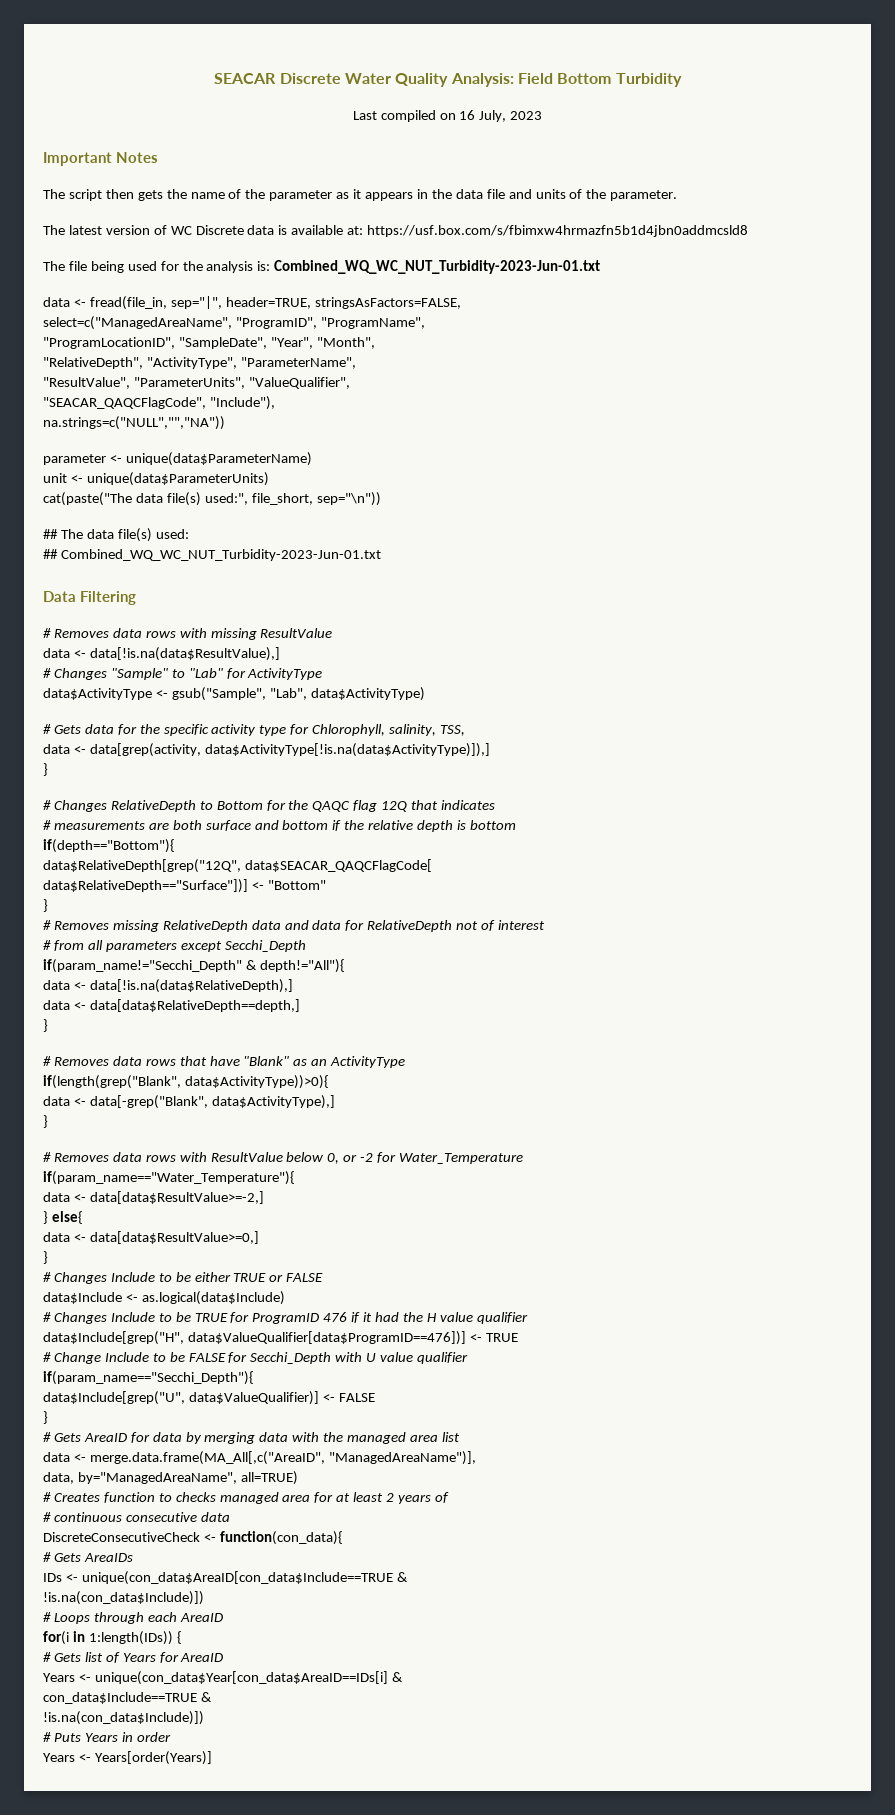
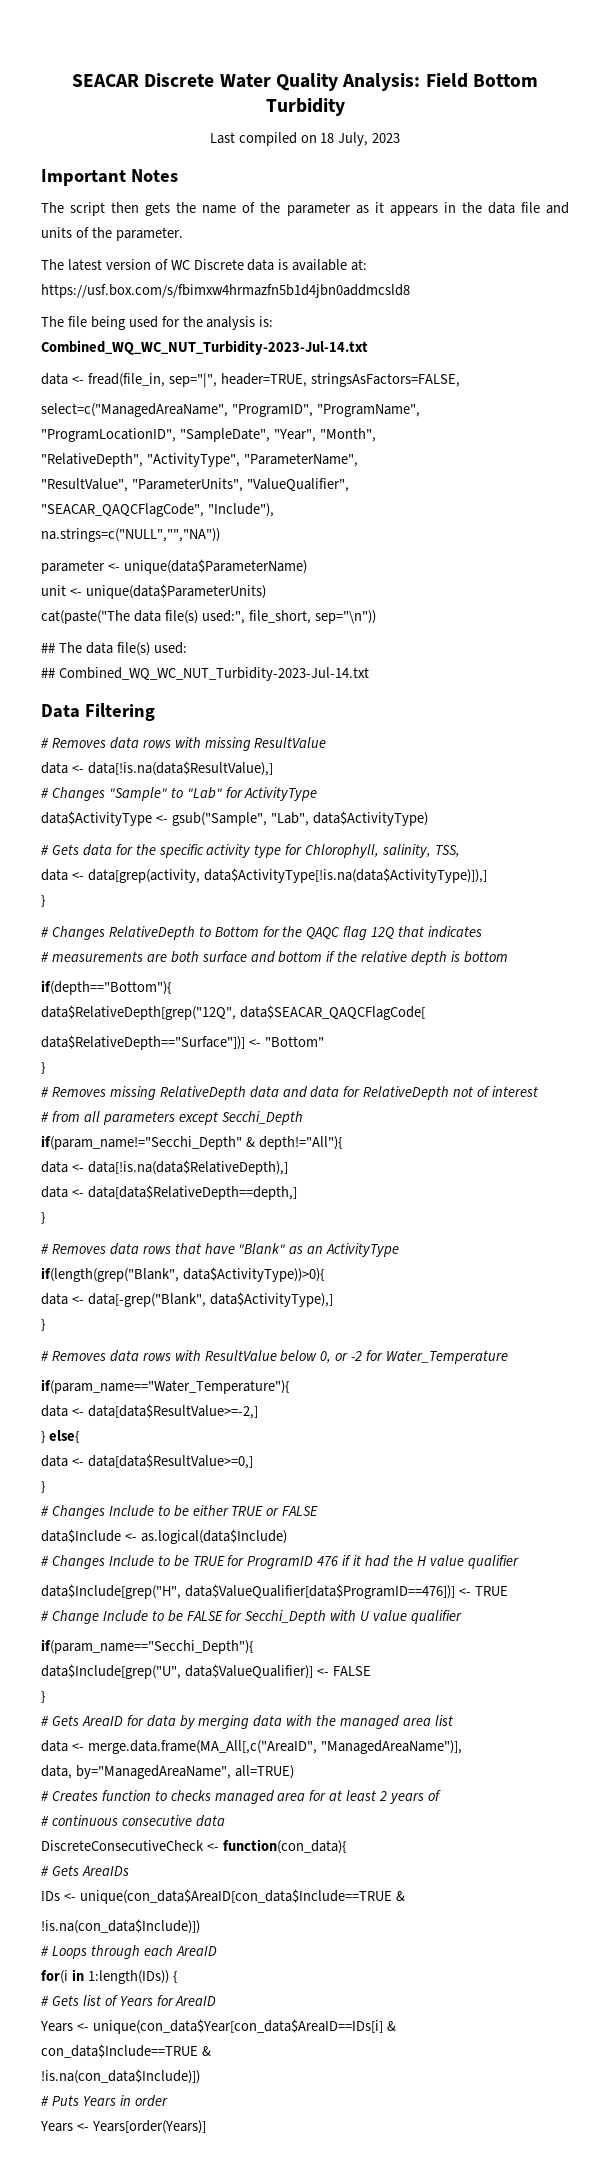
[459,110,476,120] 16 -> [320,133,335,143] 18
[274,260,601,274] Combined_WQ_WC_NUT_Turbidity-2023-Jun-01.txt -> [41,340,368,355] Combined_WQ_WC_NUT_Turbidity-2023-Jul-14.txt
[60,549,381,561] Combined_WQ_WC_NUT_Turbidity-2023-Jun-01.txt -> [58,667,369,681] Combined_WQ_WC_NUT_Turbidity-2023-Jul-14.txt

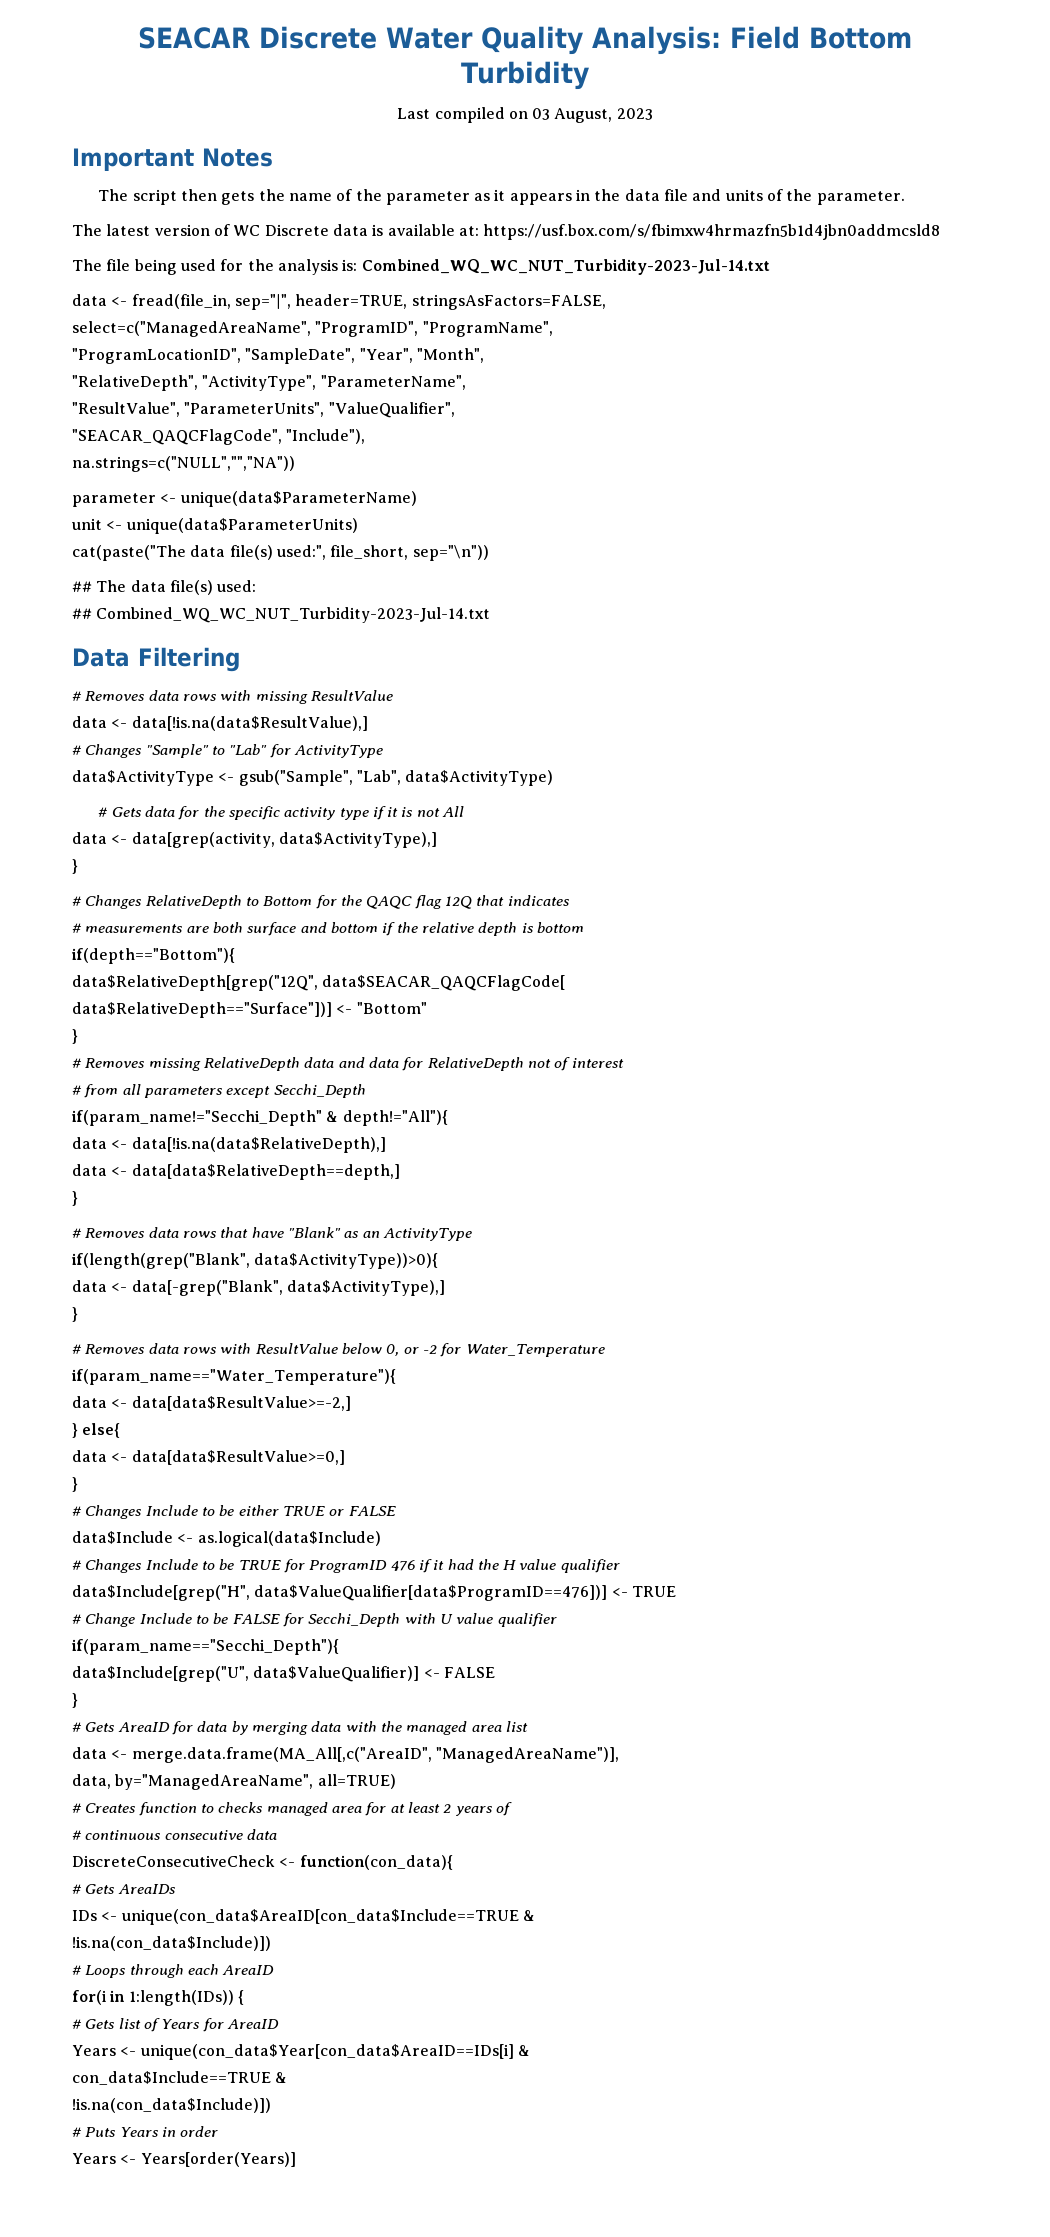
[320,132,369,146] 18 July, -> [532,108,613,123] 03 August,
[285,844,461,858] for Chlorophyll, salinity, TSS, -> [372,806,465,820] if it is not All
[203,868,487,883] data$ActivityType[!is.na(data$ActivityType)]),] -> [278,832,437,848] data$ActivityType),]

